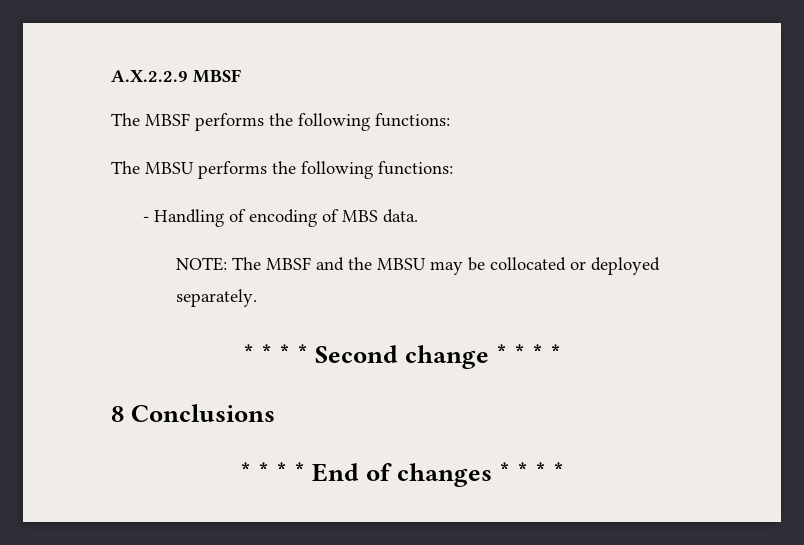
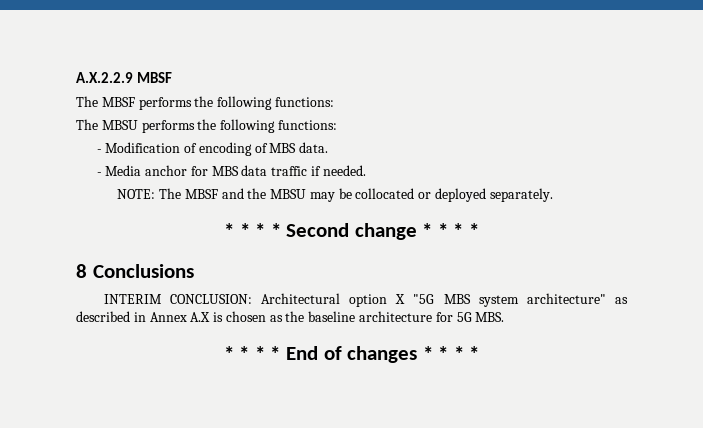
[154,209,225,227] Handling -> [105,142,181,153] Modification
(419, 216) none -> [96,165,366,176] // - Media anchor for MBS data traffic if needed.
(276, 413) none -> [103,293,629,307] [76,311,505,322] // INTERIM CONCLUSION: Architectural option X "5G MBS system architecture" as described in Annex A.X is chosen as the baseline architecture for 5G MBS.

